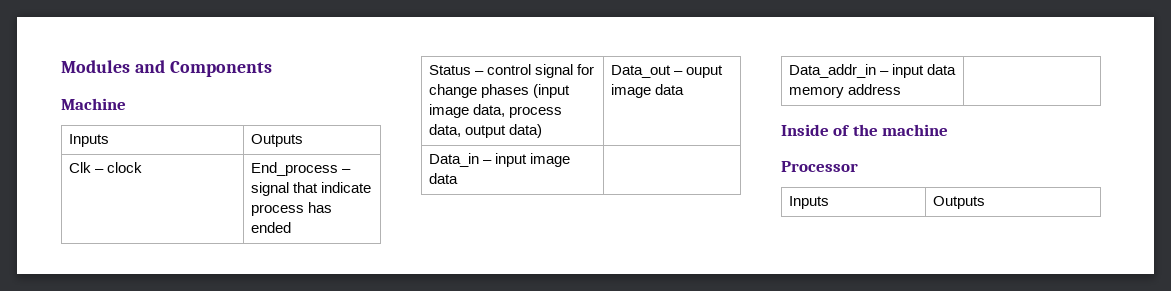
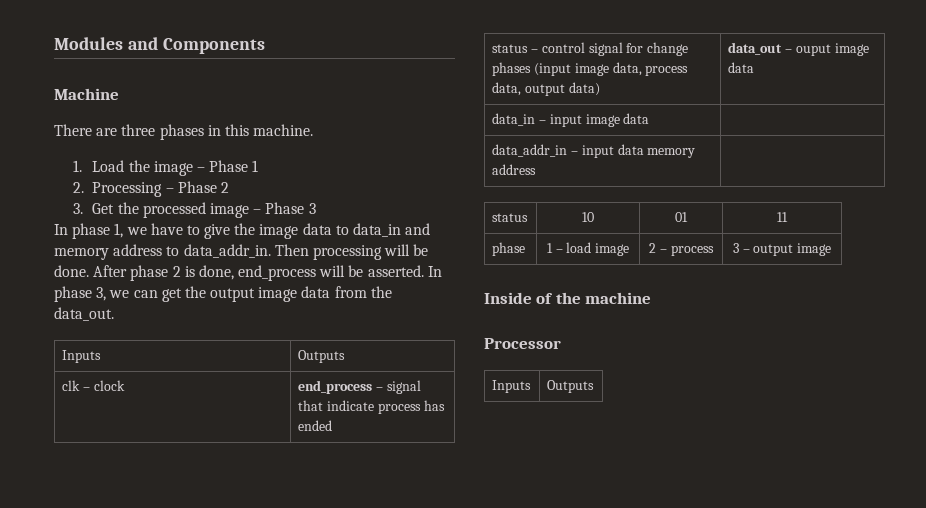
(126, 104) none -> [54,124,314,140] [73,160,259,176] [73,181,229,197] [73,202,316,218] [54,223,431,239] [54,244,429,260] [54,265,442,281] [54,286,392,302] [54,307,114,321] // There are three phases in this machine. // 1. Load the image – Phase 1 // 2. Processing – Phase 2 // 3. Get the processed image – Phase 3 // In phase 1, we have to give the image data to data_in and memory address to data_addr_in. Then processing will be done. After phase 2 is done, end_process will be asserted. In phase 3, we can get the output image data from the data_out.
[69,162,92,173] Clk -> [62,380,81,391] clk
[251,162,339,176] End_process -> [298,380,373,394] end_process
[429,65,472,75] Status -> [492,44,529,53] status
[611,65,672,78] Data_out -> [728,42,783,55] data_out
[429,153,480,167] Data_in -> [492,113,536,126] data_in
[789,64,877,78] Data_addr_in -> [492,144,568,157] data_addr_in
(902, 89) none -> [492,213,529,222] [582,212,594,222] [675,212,688,222] [777,212,788,222] [492,242,526,256] [546,242,630,256] [649,243,714,256] [732,243,832,256] // status | 10 | 01 | 11 // phase | 1 – load image | 2 – process | 3 – output image

